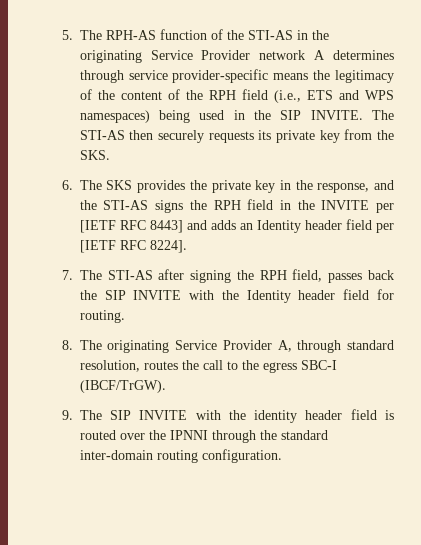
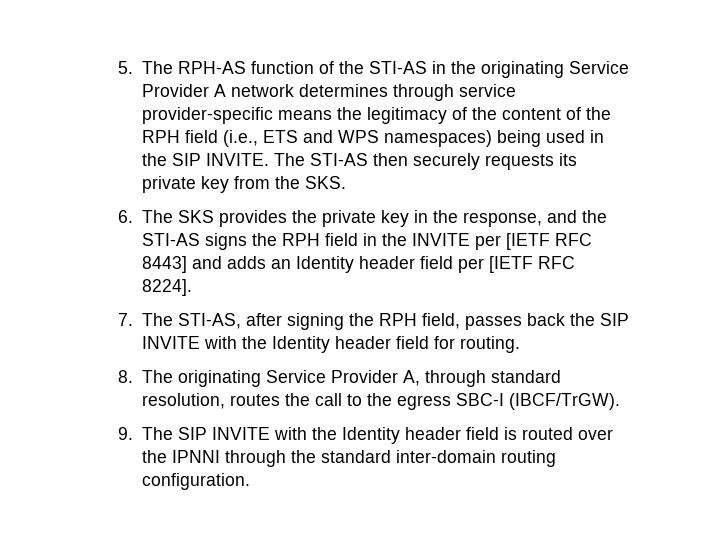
[259,50,326,60] network A -> [214,84,295,97] A network
[107,270,153,280] STI-AS -> [178,313,242,329] STI-AS,
[254,410,298,423] identity -> [342,427,401,444] Identity

